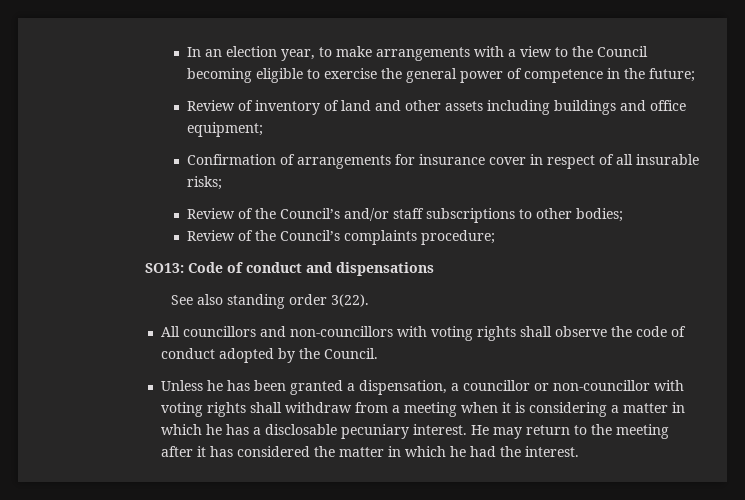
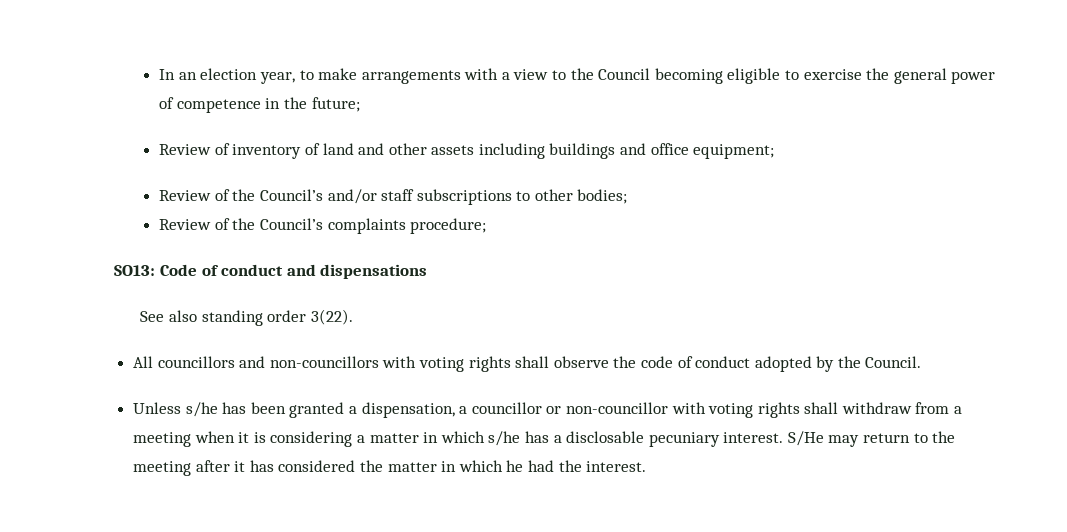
[186,154,699,169] [186,176,222,190] // Confirmation of arrangements for insurance cover in respect of all insurable risks; -> (775, 151) none
[206,380,223,391] he -> [185,402,218,417] s/he
[205,424,222,435] he -> [488,431,521,446] s/he
[470,425,489,435] He -> [787,431,824,446] S/He

